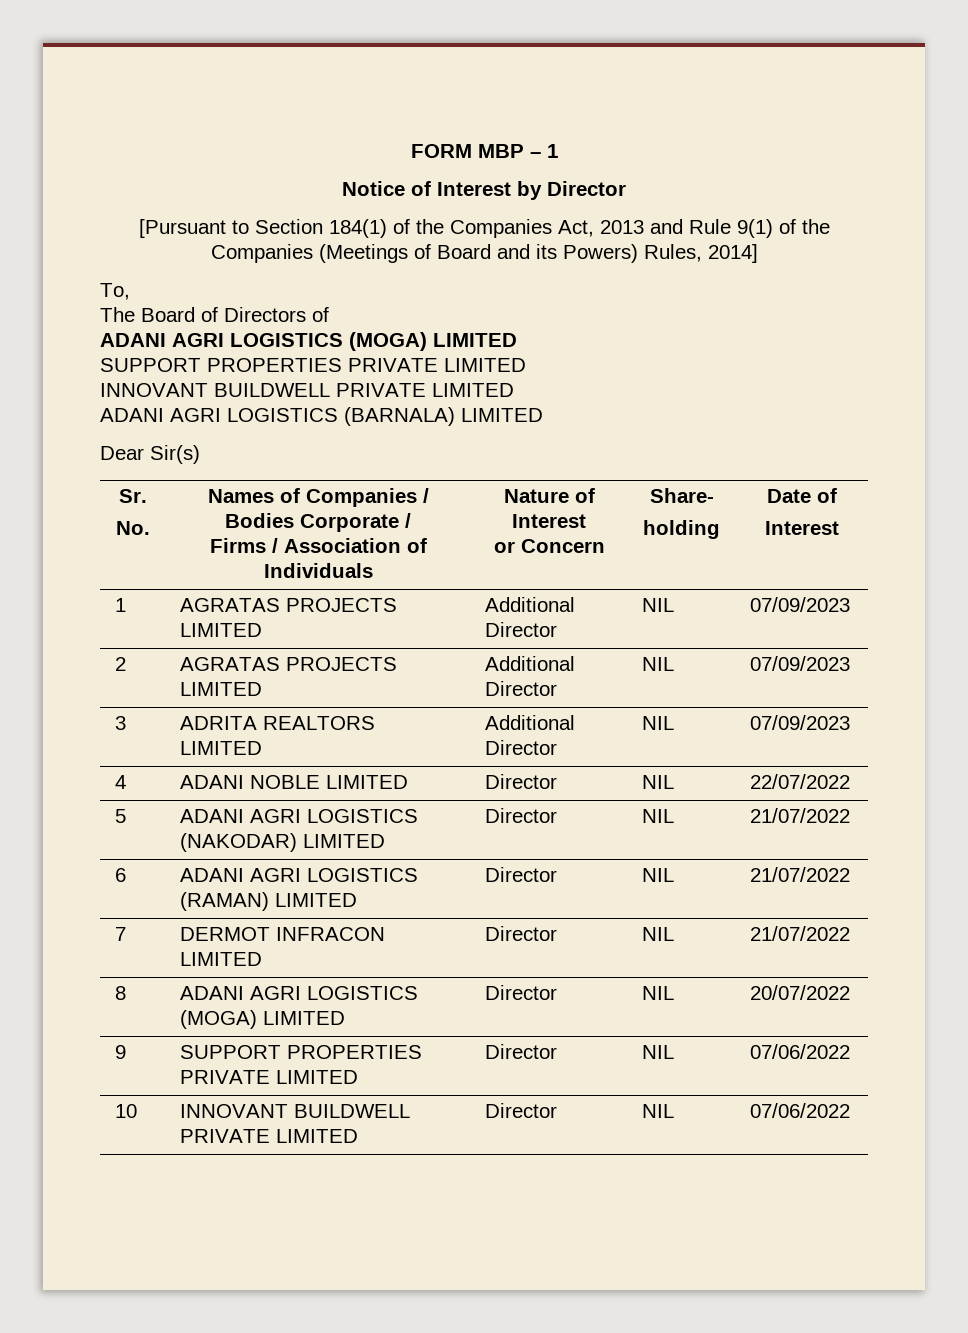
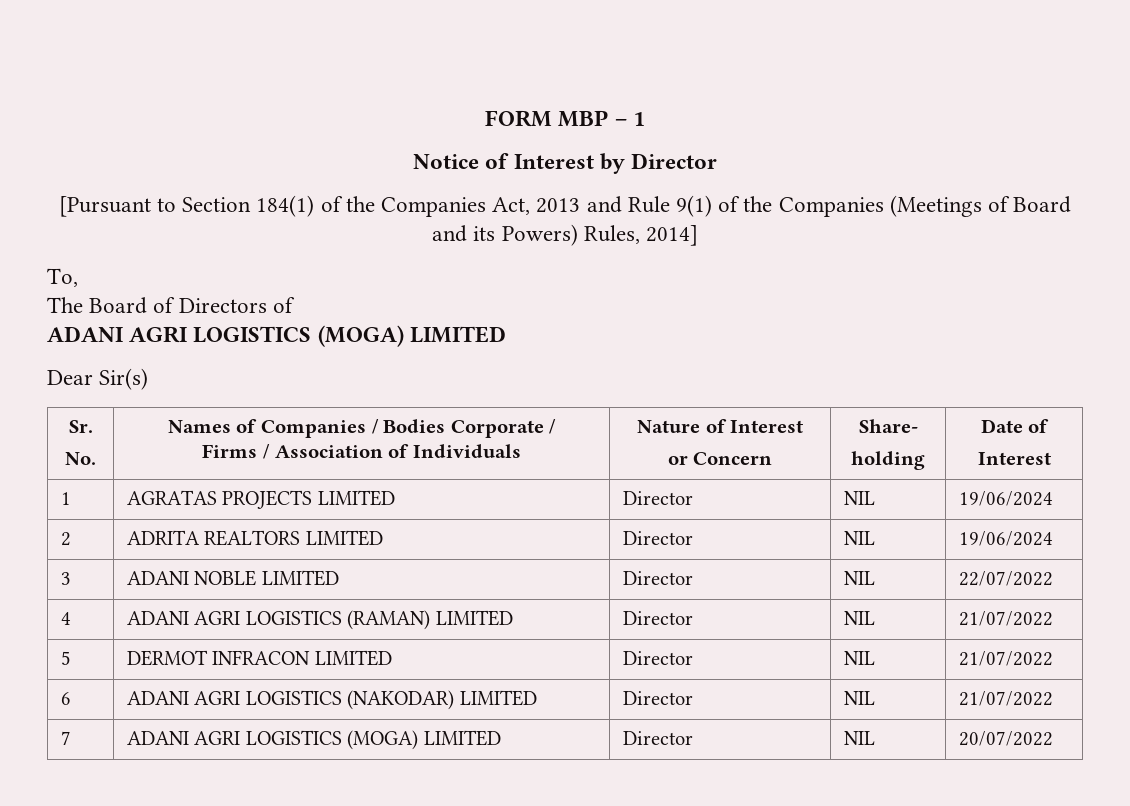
[100,358,526,372] [100,383,514,397] [100,407,543,426] // SUPPORT PROPERTIES PRIVATE LIMITED // INNOVANT BUILDWELL PRIVATE LIMITED // ADANI AGRI LOGISTICS (BARNALA) LIMITED -> (506, 334) none
[485,597,576,612] [485,622,558,637] [642,598,675,612] [750,597,851,612] Additional Director | NIL | 07/09/2023 -> [622,491,693,505] [843,491,875,505] [958,491,1053,506] Director | NIL | 19/06/2024
[180,657,398,671] [180,682,263,696] [485,656,576,671] [485,681,558,696] [642,657,675,671] [750,656,851,671] [115,716,127,730] | AGRATAS PROJECTS LIMITED | Additional Director | NIL | 07/09/2023 // 3 -> (71, 539) none
[485,715,576,730] [485,740,558,755] [642,716,675,730] [750,715,851,730] [115,775,127,789] Additional Director | NIL | 07/09/2023 // 4 -> [622,531,693,545] [843,531,875,545] [958,531,1053,546] [60,572,71,585] Director | NIL | 19/06/2024 // 3
[115,809,127,823] 5 -> [60,612,71,625] [126,610,514,630] [622,611,693,625] [843,611,875,625] [958,611,1053,626] [60,651,71,665] [126,650,392,666] [622,651,693,665] [843,651,875,665] [958,651,1053,666] [60,692,71,705] 4 | ADANI AGRI LOGISTICS (RAMAN) LIMITED | Director | NIL | 21/07/2022 // 5 | DERMOT INFRACON LIMITED | Director | NIL | 21/07/2022 // 6
[115,868,127,882] [180,868,419,882] [180,892,358,911] [485,867,558,882] [642,868,675,882] [750,867,851,882] [115,927,127,941] [180,927,386,941] [180,952,263,966] [485,926,558,941] [642,927,675,941] [750,926,851,941] [115,986,127,1000] 6 | ADANI AGRI LOGISTICS (RAMAN) LIMITED | Director | NIL | 21/07/2022 // 7 | DERMOT INFRACON LIMITED | Director | NIL | 21/07/2022 // 8 -> [60,731,71,745] 7
[115,1045,127,1059] [180,1045,423,1059] [180,1070,359,1084] [485,1044,558,1059] [642,1045,675,1059] [750,1044,851,1059] [115,1104,138,1118] [180,1104,411,1118] [180,1129,359,1143] [485,1103,558,1118] [642,1104,675,1118] [750,1103,851,1118] // 9 | SUPPORT PROPERTIES PRIVATE LIMITED | Director | NIL | 07/06/2022 // 10 | INNOVANT BUILDWELL PRIVATE LIMITED | Director | NIL | 07/06/2022 -> (1053, 738) none

